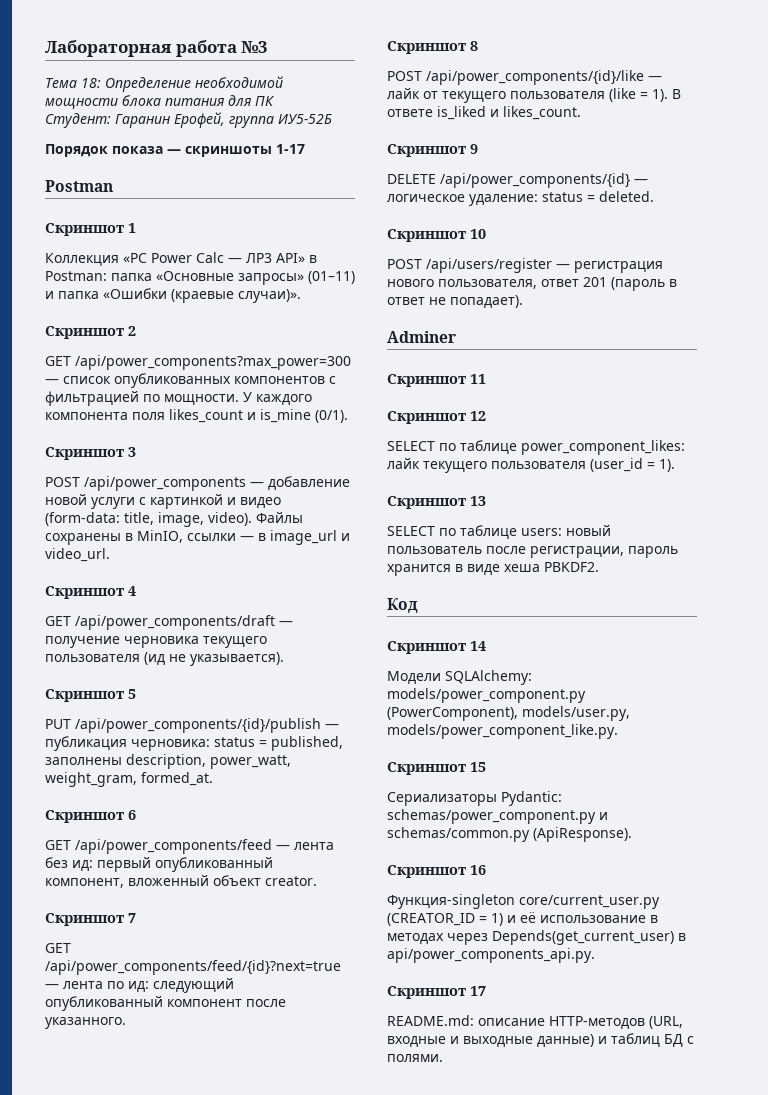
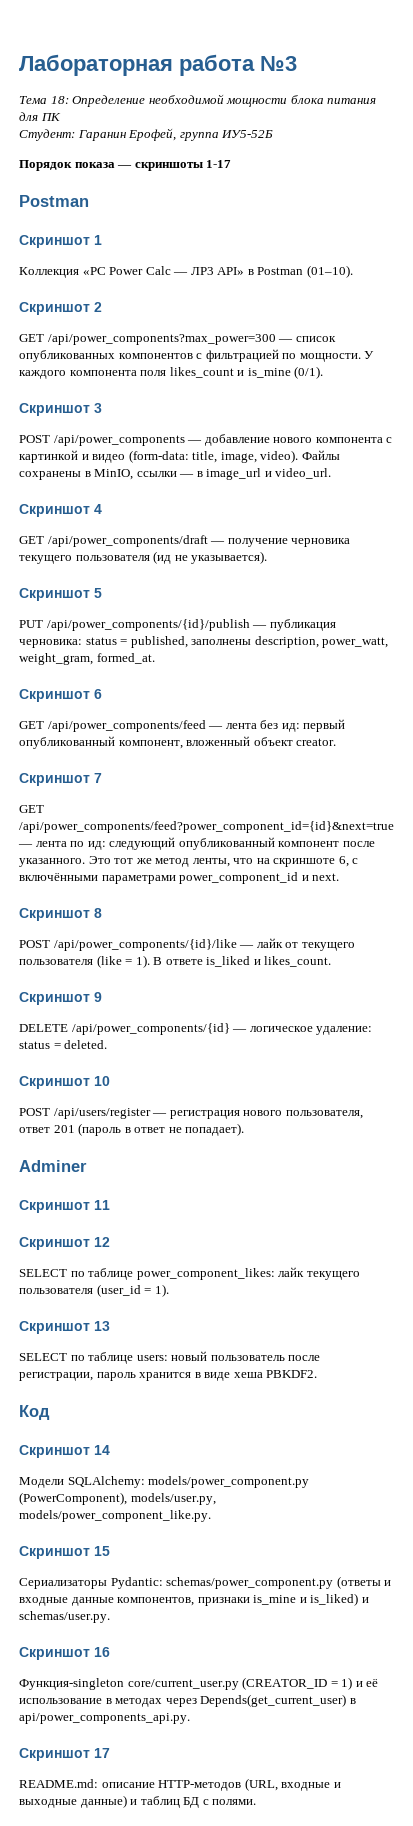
[45,271,355,285] [45,288,301,303] Postman: папка «Основные запросы» (01–11) и папка «Ошибки (краевые случаи)». -> [257,265,353,278] Postman (01–10).
[45,494,135,509] новой услуги -> [273,437,383,443] нового компонента
[45,960,341,975] /api/power_components/feed/{id}?next=true -> [19,821,394,833] /api/power_components/feed?power_component_id={id}&next=true
(126, 1023) none -> [88,856,359,867] [19,872,340,884] Это тот же метод ленты, что на скриншоте 6, с включёнными параметрами power_component_id и next.
[599,812,608,820] [387,827,632,842] и schemas/common.py (ApiResponse). -> [336,1576,392,1589] [19,1593,369,1606] [19,1611,110,1623] (ответы и входные данные компонентов, признаки is_mine и is_liked) и schemas/user.py.

